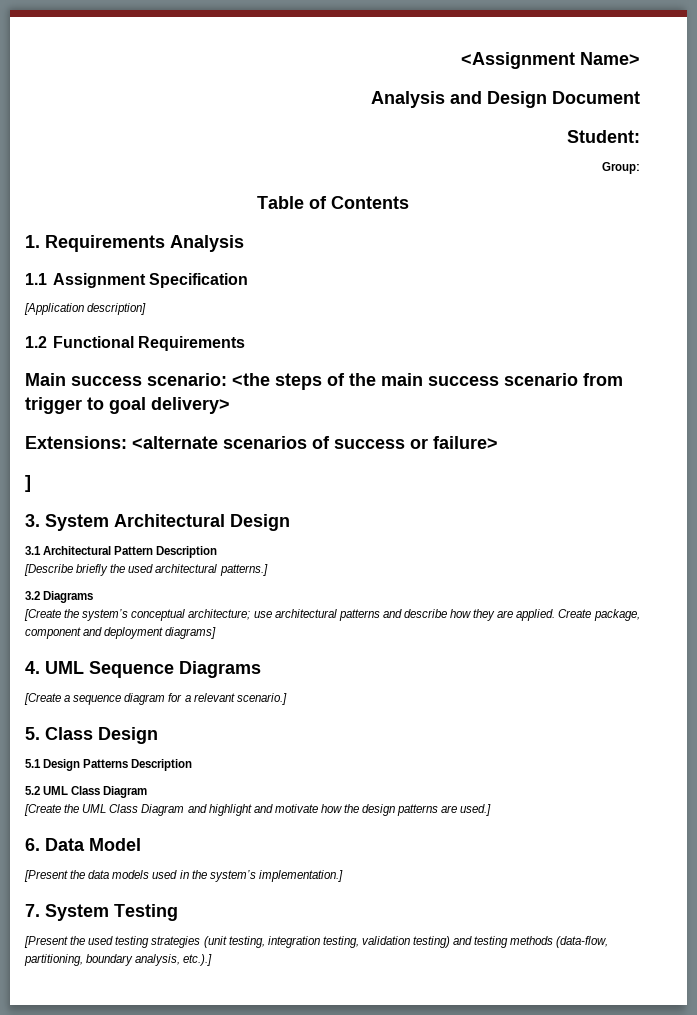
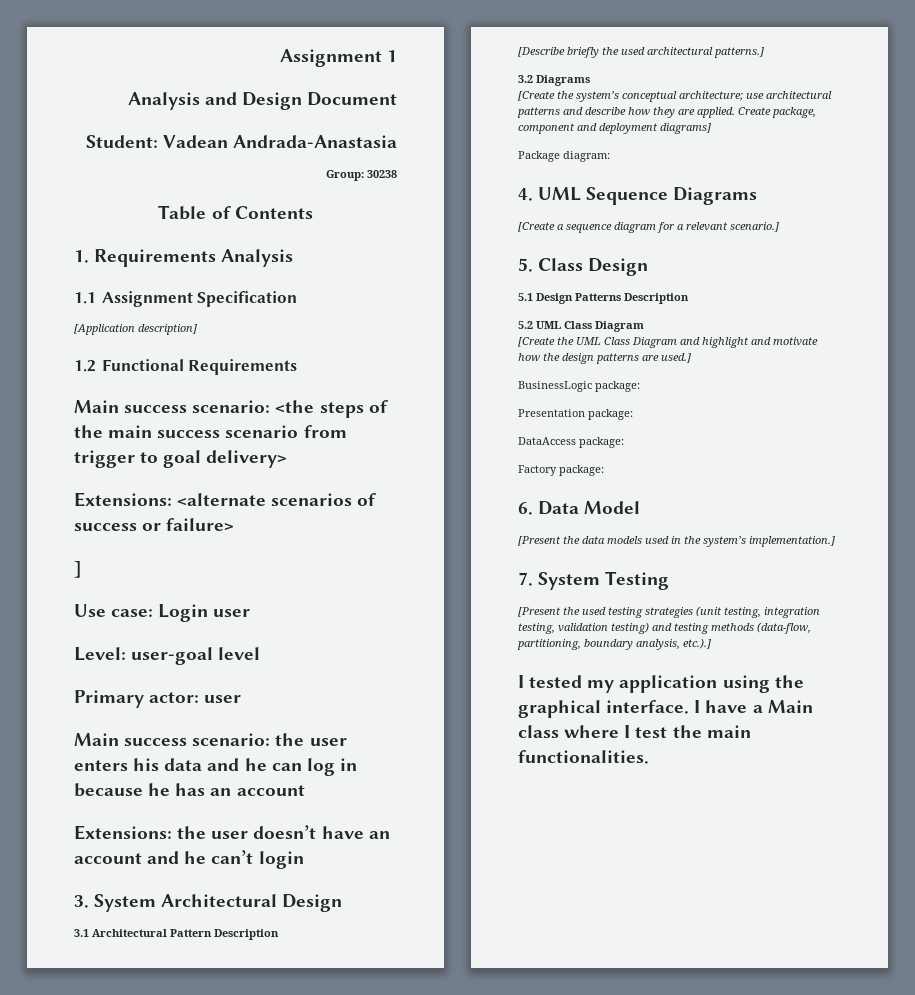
[461,52,640,69] <Assignment Name> -> [279,49,397,67] Assignment 1
(640, 136) none -> [162,135,397,148] Vadean Andrada-Anastasia
(640, 168) none -> [367,170,397,178] 30238
(31, 483) none -> [74,604,251,622] [74,647,261,665] [74,690,242,708] [74,733,347,746] [74,758,357,776] [74,783,305,797] [74,825,390,840] [74,850,304,869] // Use case: Login user // Level: user-goal level // Primary actor: user // Main success scenario: the user enters his data and he can log in because he has an account // Extensions: the user doesn’t have an account and he can’t login
(217, 633) none -> [518,151,610,162] // Package diagram:
(492, 810) none -> [518,381,640,392] [518,409,633,420] [518,437,624,448] [518,465,604,476] // BusinessLogic package: // Presentation package: // DataAccess package: // Factory package:
(213, 960) none -> [518,675,804,693] [518,700,813,718] [518,725,751,738] [518,750,649,764] // I tested my application using the graphical interface. I have a Main class where I test the main functionalities.

